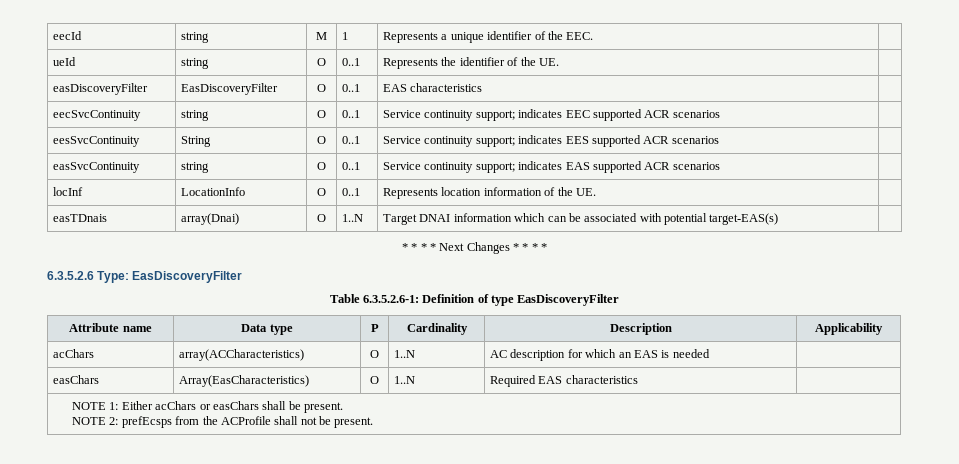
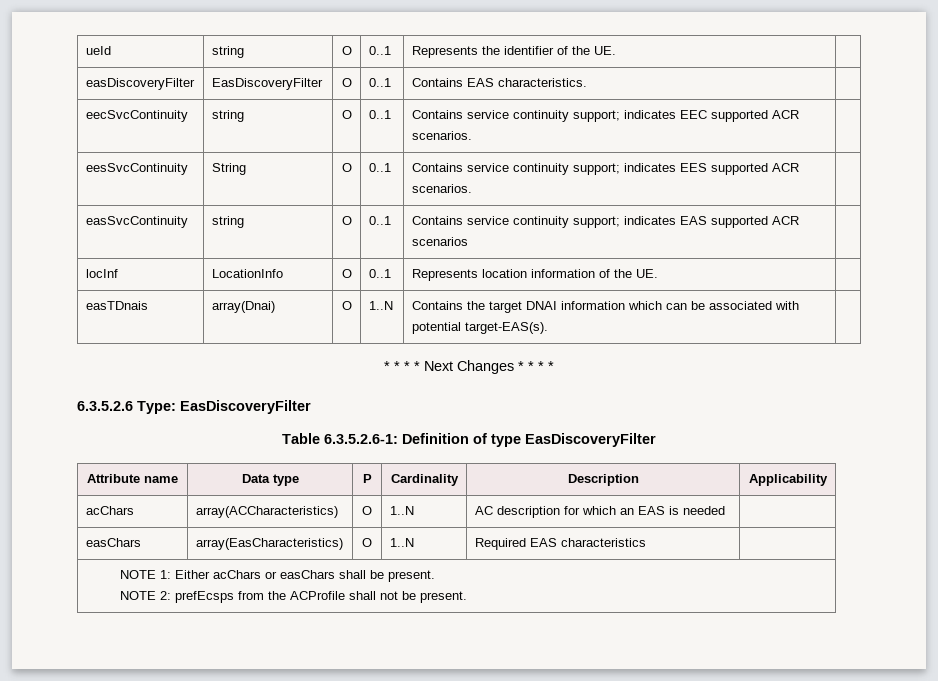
[53,31,83,40] [181,32,210,43] [316,32,327,40] [342,32,349,40] [383,31,594,43] eecId | string | M | 1 | Represents a unique identifier of the EEC. | // -> (85, 50) none
[383,83,483,92] EAS characteristics -> [411,78,587,87] Contains EAS characteristics.
[383,110,422,118] Service -> [411,110,509,119] Contains service
[672,110,720,118] scenarios -> [411,131,472,140] scenarios.
[383,136,422,144] Service -> [411,163,509,172] Contains service
[671,136,719,144] scenarios -> [411,184,472,193] scenarios.
[383,162,422,170] Service -> [411,216,509,225] Contains service
[383,214,418,225] Target -> [411,301,522,313] Contains the target
[709,213,779,225] target-EAS(s) -> [464,322,548,334] target-EAS(s).
[179,375,310,387] Array(EasCharacteristics) -> [195,538,343,550] array(EasCharacteristics)

